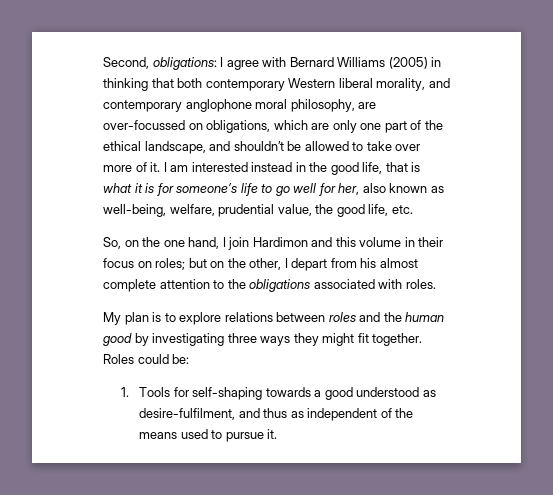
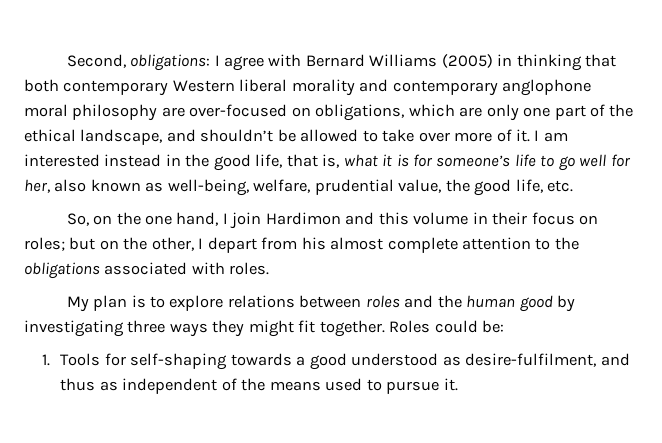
[376,78,426,91] morality, -> [291,79,355,96] morality
[290,99,377,112] [103,120,185,130] philosophy, are over-focussed -> [72,104,288,121] philosophy are over-focused
[411,162,421,172] is -> [322,154,340,168] is,

